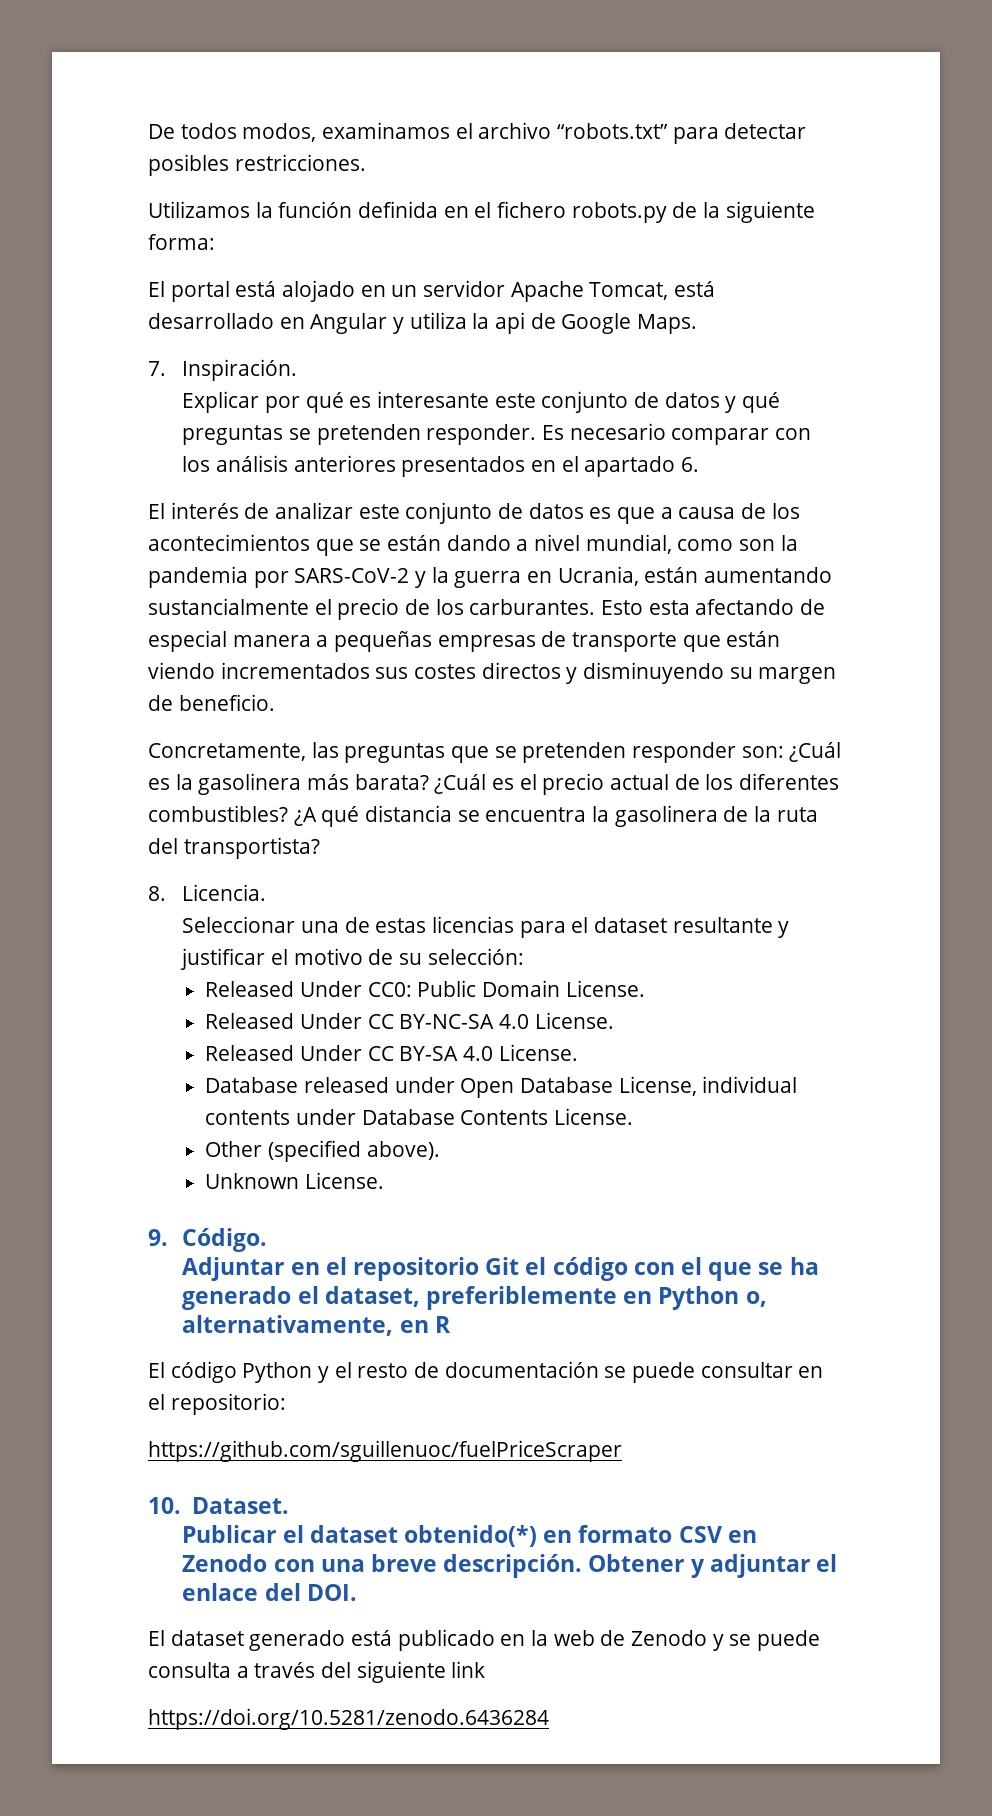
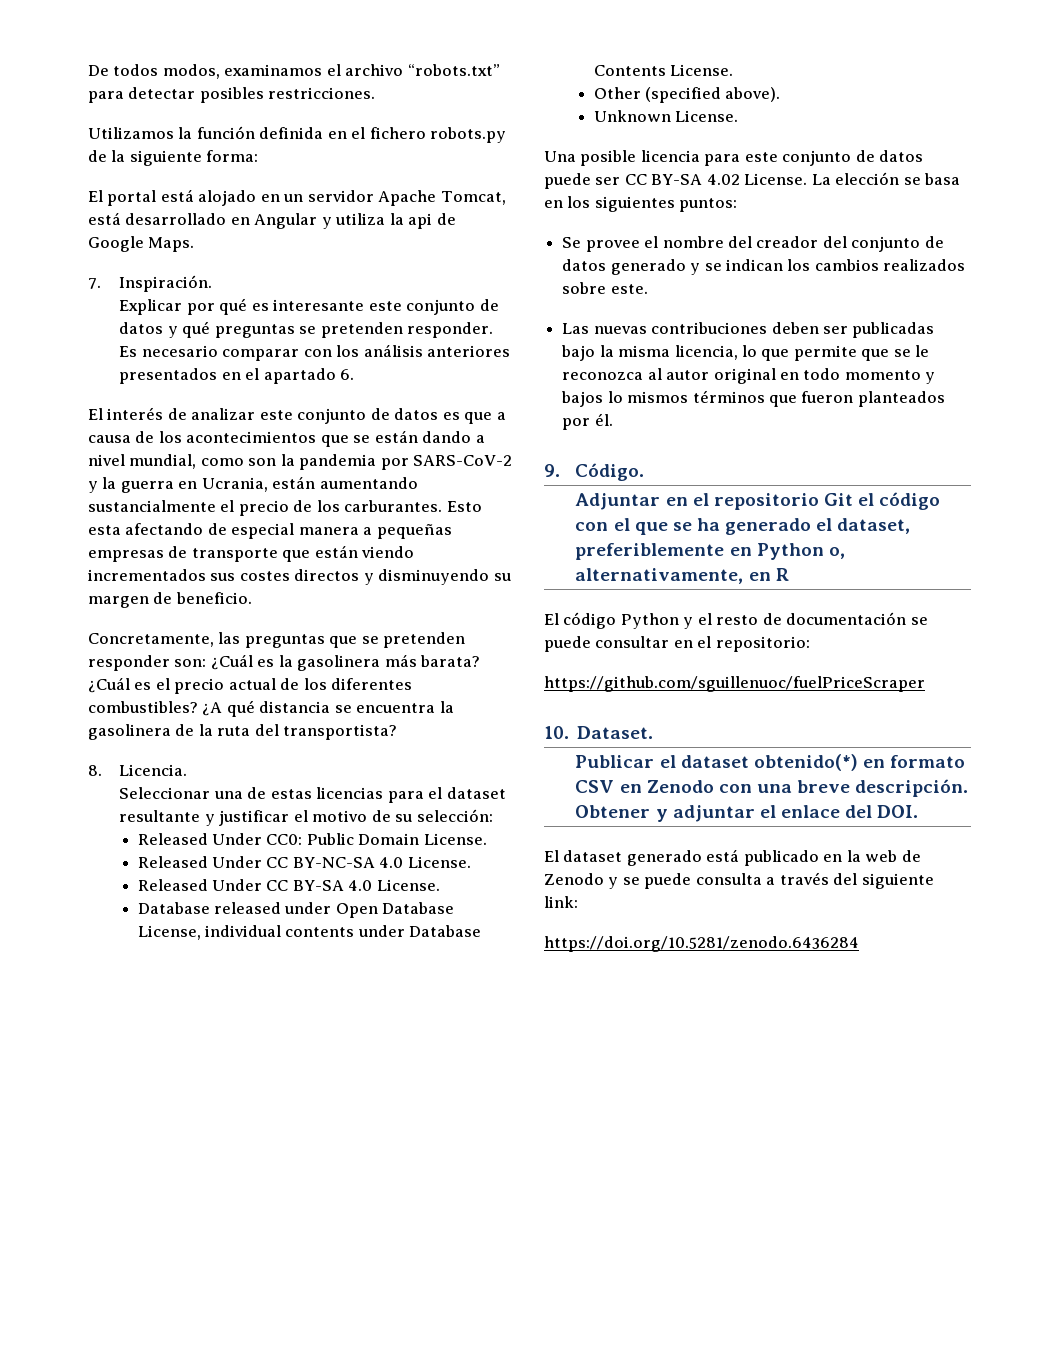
(385, 1180) none -> [544,150,924,166] [544,172,961,189] [544,196,738,212] [562,236,944,252] [562,259,966,275] [562,282,648,294] [562,322,935,338] [561,345,930,361] [562,368,936,384] [561,390,945,407] [562,413,613,430] // Una posible licencia para este conjunto de datos puede ser CC BY-SA 4.02 License. La elección se basa en los siguientes puntos: // Se provee el nombre del creador del conjunto de datos generado y se indican los cambios realizados sobre este. // Las nuevas contribuciones deben ser publicadas bajo la misma licencia, lo que permite que se le reconozca al autor original en todo momento y bajos lo mismos términos que fueron planteados por él.
[451,1661,486,1678] link -> [544,896,578,908] link:

